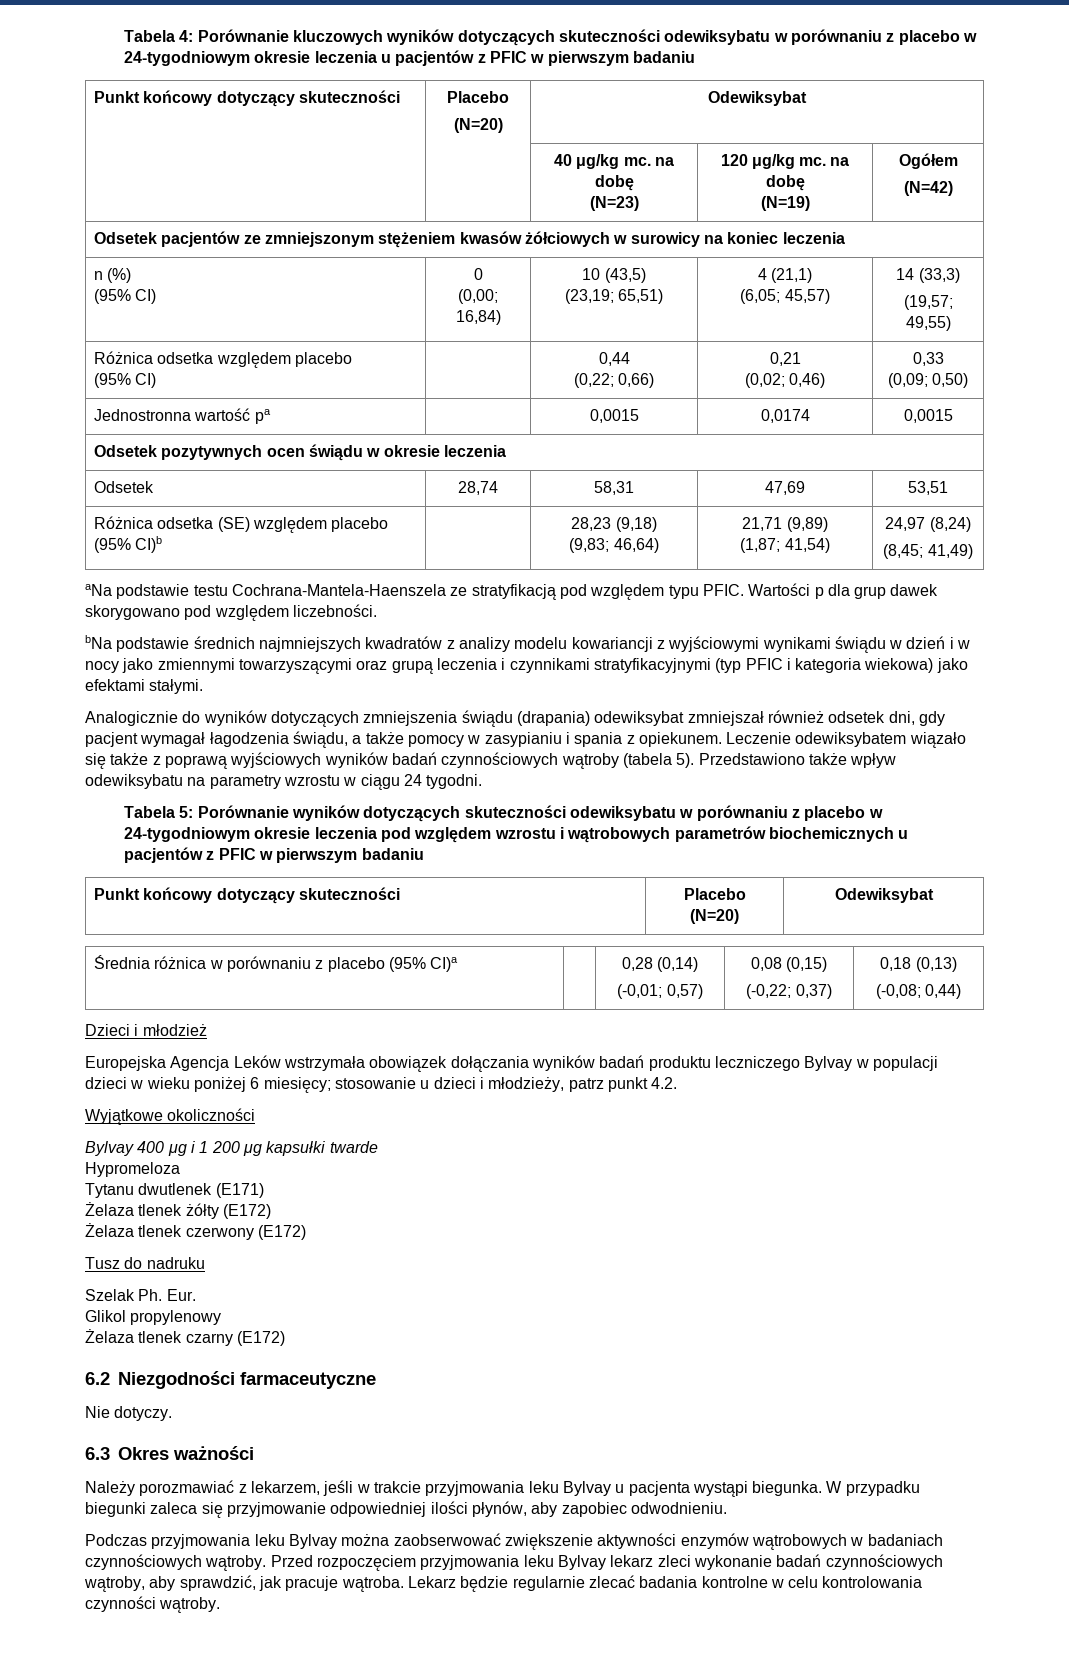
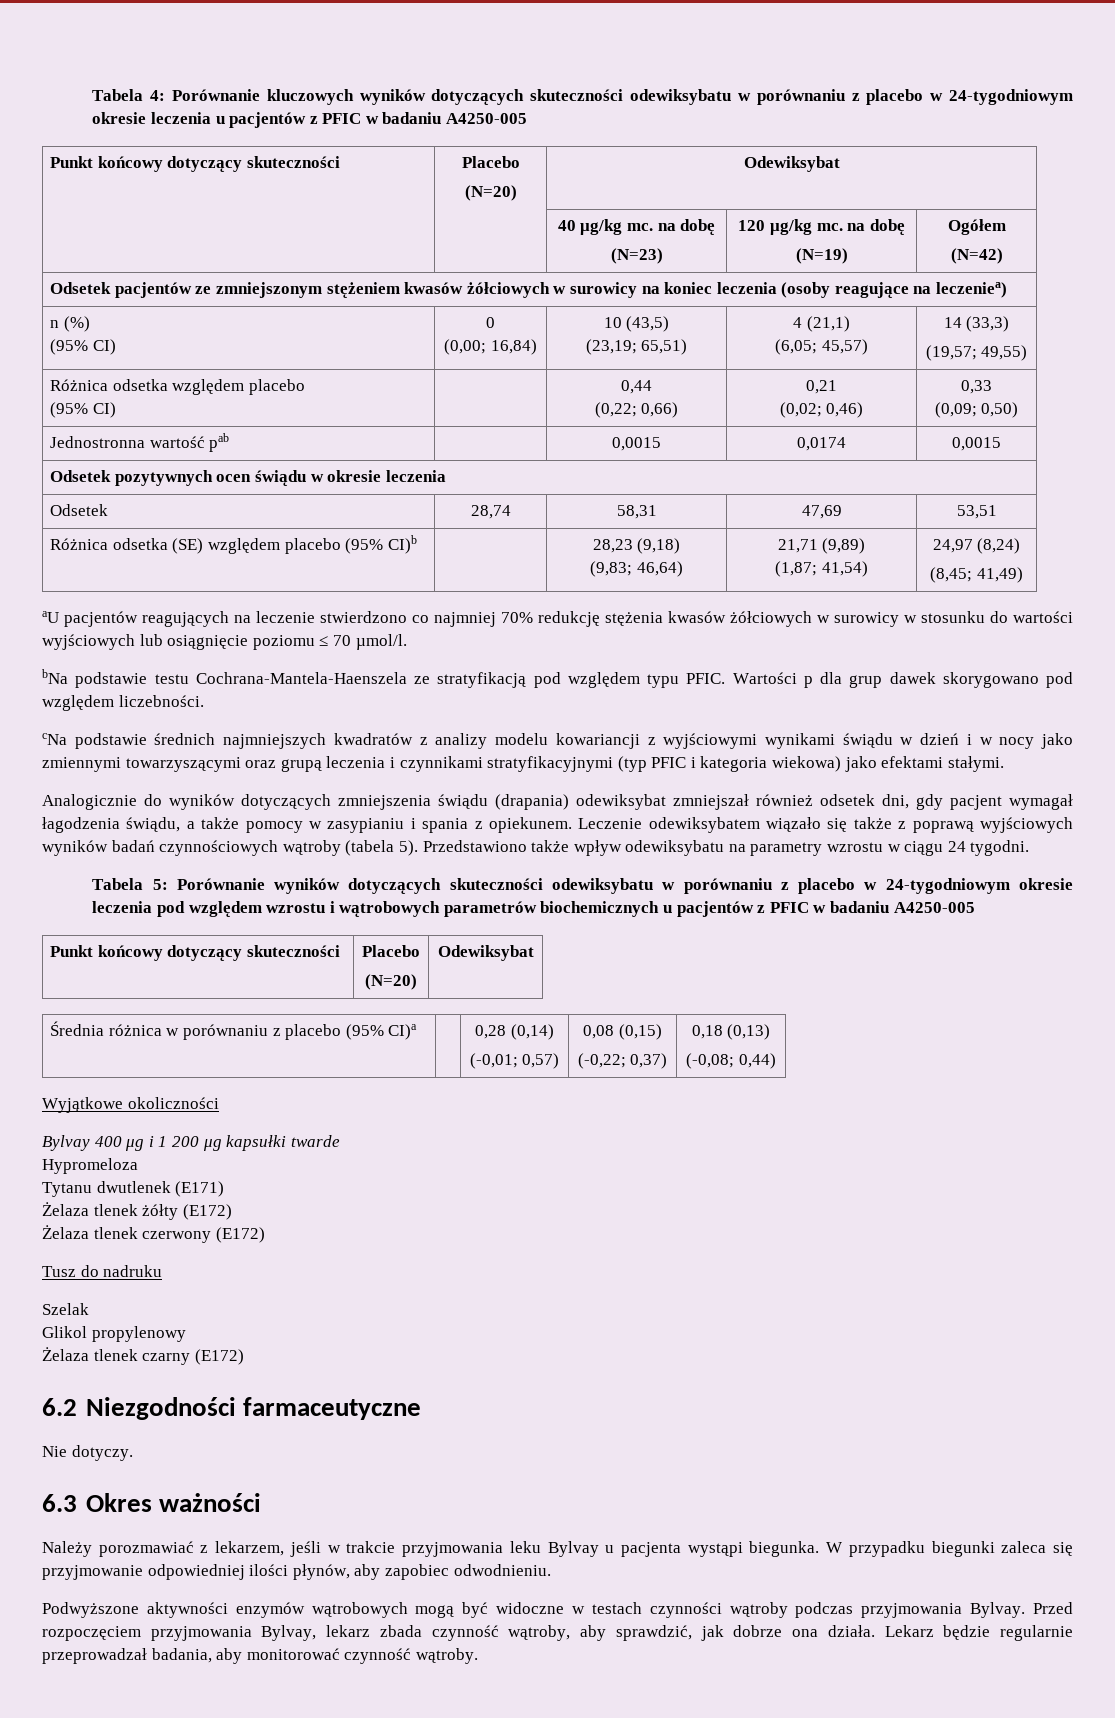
[547,51,695,66] pierwszym badaniu -> [382,112,528,124] badaniu A4250-005
(845, 238) none -> [781,282,1008,298] (osoby reagujące na leczeniea)
[254,409,271,424] pa -> [209,433,230,452] pab
[85,584,112,596] aNa -> [42,611,1073,627] [42,634,407,650] [42,669,68,684] aU pacjentów reagujących na leczenie stwierdzono co najmniej 70% redukcję stężenia kwasów żółciowych w surowicy w stosunku do wartości wyjściowych lub osiągnięcie poziomu ≤ 70 µmol/l. // bNa
[85,635,112,649] bNa -> [42,733,67,745] cNa
[276,848,424,863] pierwszym badaniu -> [830,901,975,913] badaniu A4250-005
[85,1024,207,1036] [85,1055,938,1072] [85,1077,678,1093] // Dzieci i młodzież // Europejska Agencja Leków wstrzymała obowiązek dołączania wyników badań produktu leczniczego Bylvay w populacji dzieci w wieku poniżej 6 miesięcy; stosowanie u dzieci i młodzieży, patrz punkt 4.2. -> (776, 1061) none
[138,1289,196,1301] Ph. Eur. -> (89, 1309) none
[85,1533,943,1550] [85,1554,943,1571] [84,1575,923,1592] [85,1596,156,1612] Podczas przyjmowania leku Bylvay można zaobserwować zwiększenie aktywności enzymów wątrobowych w badaniach czynnościowych wątroby. Przed rozpoczęciem przyjmowania leku Bylvay lekarz zleci wykonanie badań czynnościowych wątroby, aby sprawdzić, jak pracuje wątroba. Lekarz będzie regularnie zlecać badania kontrolne w celu kontrolowania czynności -> [42,1602,1074,1618] [42,1625,1074,1641] [42,1648,412,1664] Podwyższone aktywności enzymów wątrobowych mogą być widoczne w testach czynności wątroby podczas przyjmowania Bylvay. Przed rozpoczęciem przyjmowania Bylvay, lekarz zbada czynność wątroby, aby sprawdzić, jak dobrze ona działa. Lekarz będzie regularnie przeprowadzał badania, aby monitorować czynność

